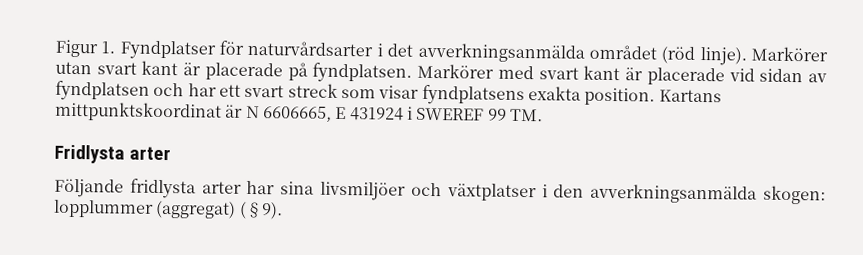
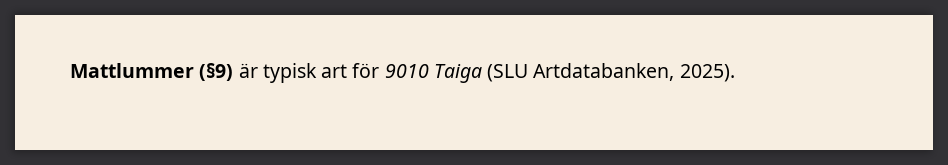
[55,39,829,66] [55,60,828,86] [55,80,722,106] [55,101,543,122] [54,144,172,164] [54,178,826,205] [53,199,283,220] Figur 1. Fyndplatser för naturvårdsarter i det avverkningsanmälda området (röd linje). Markörer utan svart kant är placerade på fyndplatsen. Markörer med svart kant är placerade vid sidan av fyndplatsen och har ett svart streck som visar fyndplatsens exakta position. Kartans mittpunktskoordinat är N 6606665, E 431924 i SWEREF 99 TM. // Fridlysta arter // Följande fridlysta arter har sina livsmiljöer och växtplatser i den avverkningsanmälda skogen: lopplummer (aggregat) (§9). -> [70,63,735,83] Mattlummer (§9) är typisk art för 9010 Taiga (SLU Artdatabanken, 2025).

